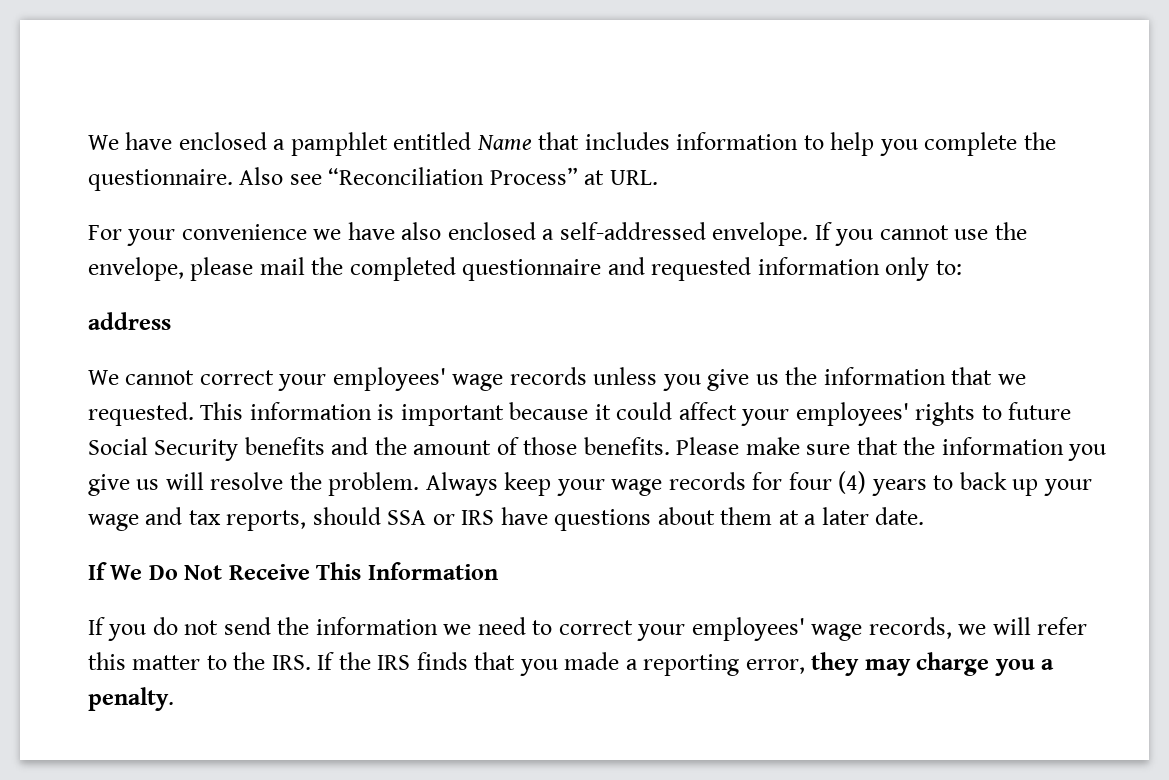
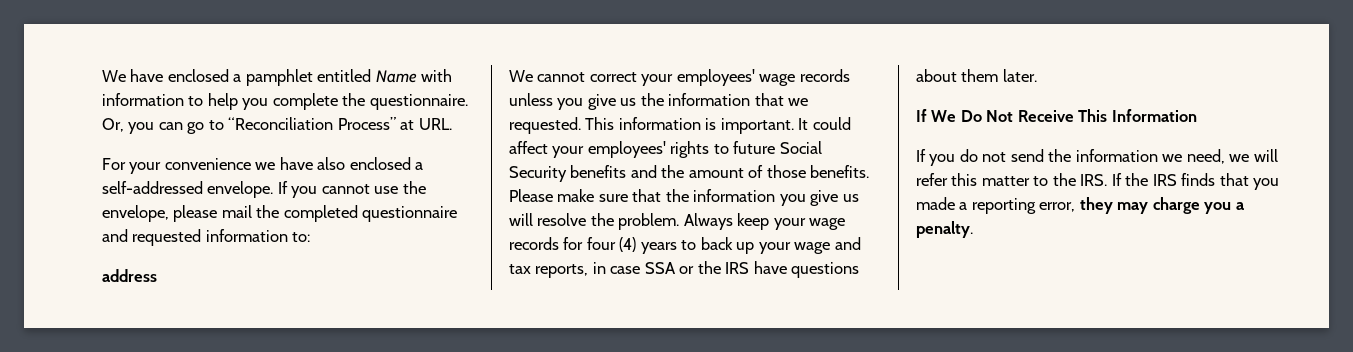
[538,132,670,150] that includes -> [421,69,453,82] with
[239,167,322,185] Also see -> [102,118,224,134] Or, you can go to
[885,257,930,281] only -> (288, 235) none
[400,402,611,426] important because it -> [720,118,809,134] important. It
[312,507,381,525] should -> [592,262,641,274] in case
(455, 519) none -> [697,261,721,274] the
[778,507,925,525] at a later date. -> [1002,69,1037,82] later.
[477,617,952,641] need to correct your employees' wage records, -> [1186,149,1225,164] need,

